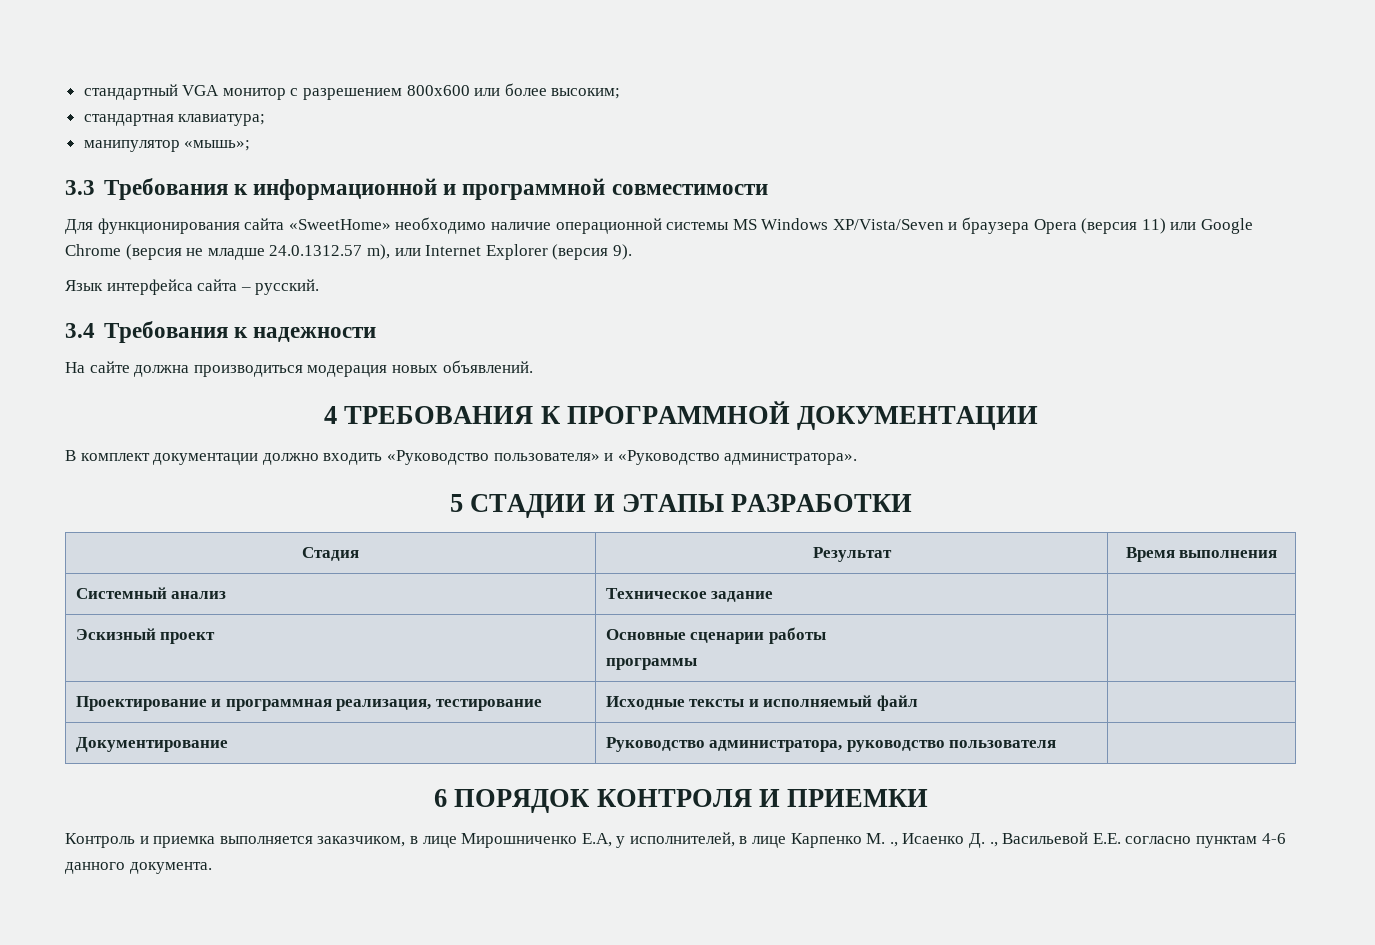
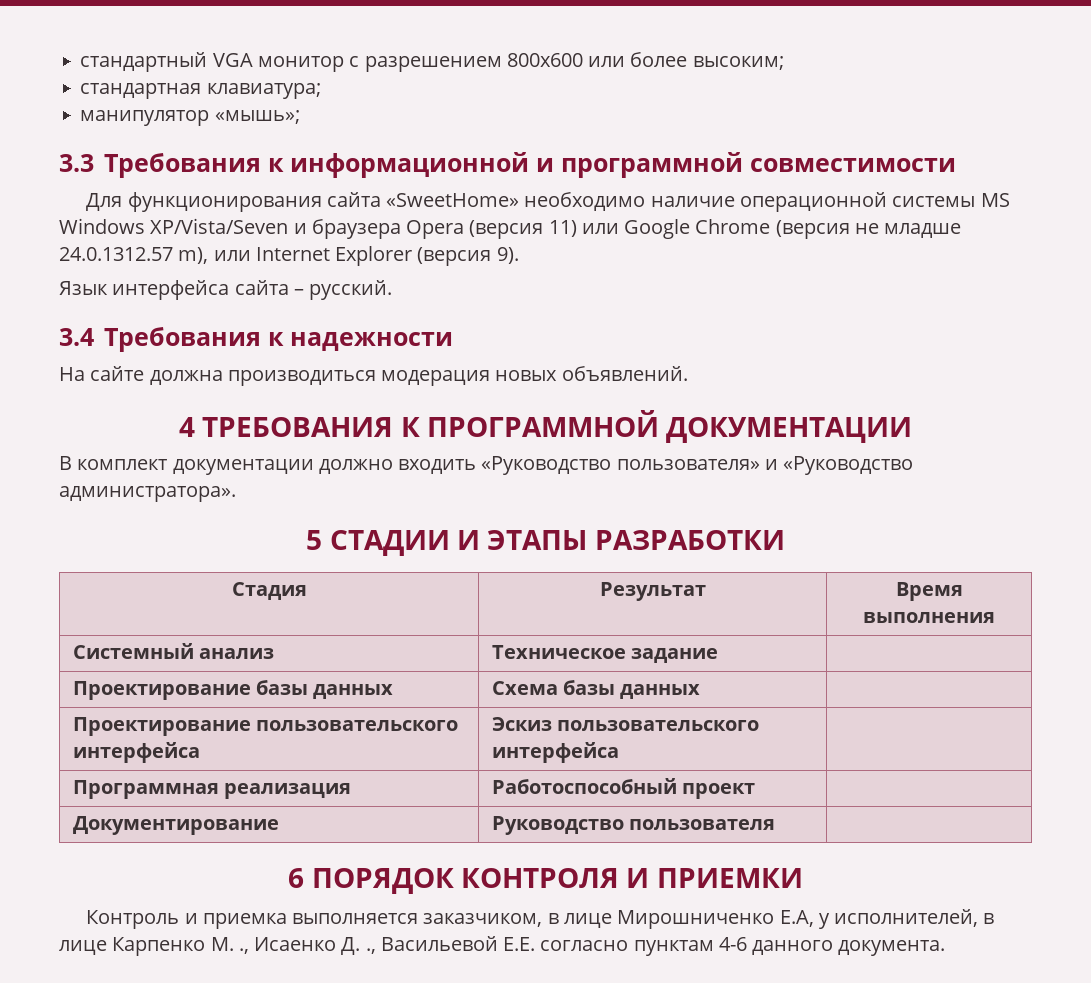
[75,628,216,644] [605,627,826,644] [605,658,697,670] [75,696,542,711] [605,695,918,711] Эскизный проект | Основные сценарии работы // программы | // Проектирование и программная реализация, тестирование | Исходные тексты и исполняемый файл -> [72,680,394,700] [491,680,701,699] [72,717,459,736] [72,742,200,763] [491,717,760,731] [491,742,619,763] [72,780,352,799] [491,778,756,799] Проектирование базы данных | Схема базы данных | // Проектирование пользовательского интерфейса | Эскиз пользовательского интерфейса | // Программная реализация | Работоспособный проект
[709,740,945,752] администратора, руководство -> (624, 825) none

